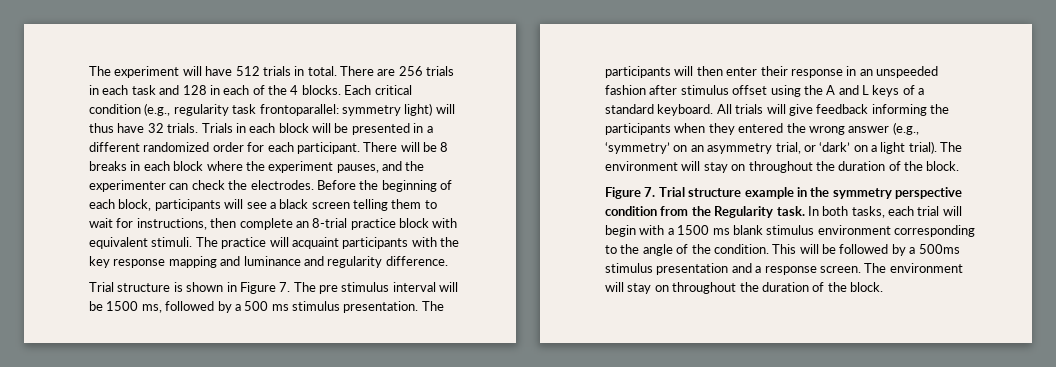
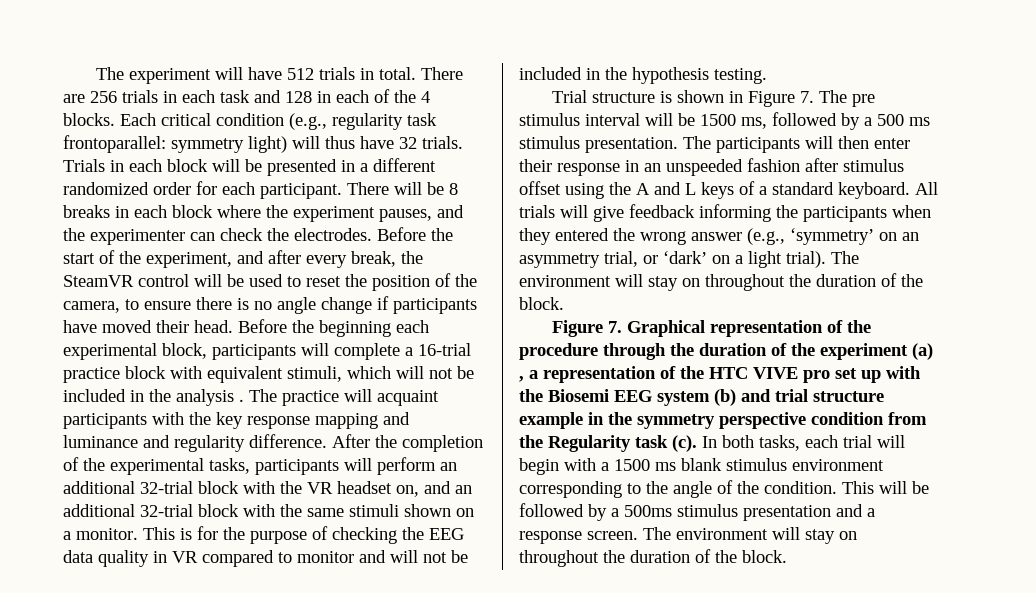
[381,180,452,192] [89,199,437,211] [89,218,458,230] [89,237,193,249] beginning of each block, participants will see a black screen telling them to wait for instructions, then complete an 8-trial practice block with equivalent stimuli. -> [63,250,423,268] [63,273,477,291] [63,296,477,314] [63,319,429,337] [63,343,471,360] [63,366,474,383] [63,389,244,406] start of the experiment, and after every break, the SteamVR control will be used to reset the position of the camera, to ensure there is no angle change if participants have moved their head. Before the beginning each experimental block, participants will complete a 16-trial practice block with equivalent stimuli, which will not be included in the analysis .
(448, 261) none -> [332,434,483,452] [63,457,457,475] [63,481,472,497] [63,504,474,517] [63,526,464,544] [63,550,468,567] [519,67,767,84] After the completion of the experimental tasks, participants will perform an additional 32-trial block with the VR headset on, and an additional 32-trial block with the same stimuli shown on a monitor. This is for the purpose of checking the EEG data quality in VR compared to monitor and will not be included in the hypothesis testing.
[658,187,685,197] Trial -> [626,320,871,337] [519,343,933,360] [519,366,921,383] [519,389,808,406] Graphical representation of the procedure through the duration of the experiment (a) , a representation of the HTC VIVE pro set up with the Biosemi EEG system (b) and trial
[776,206,805,216] task. -> [635,435,697,452] task (c).

